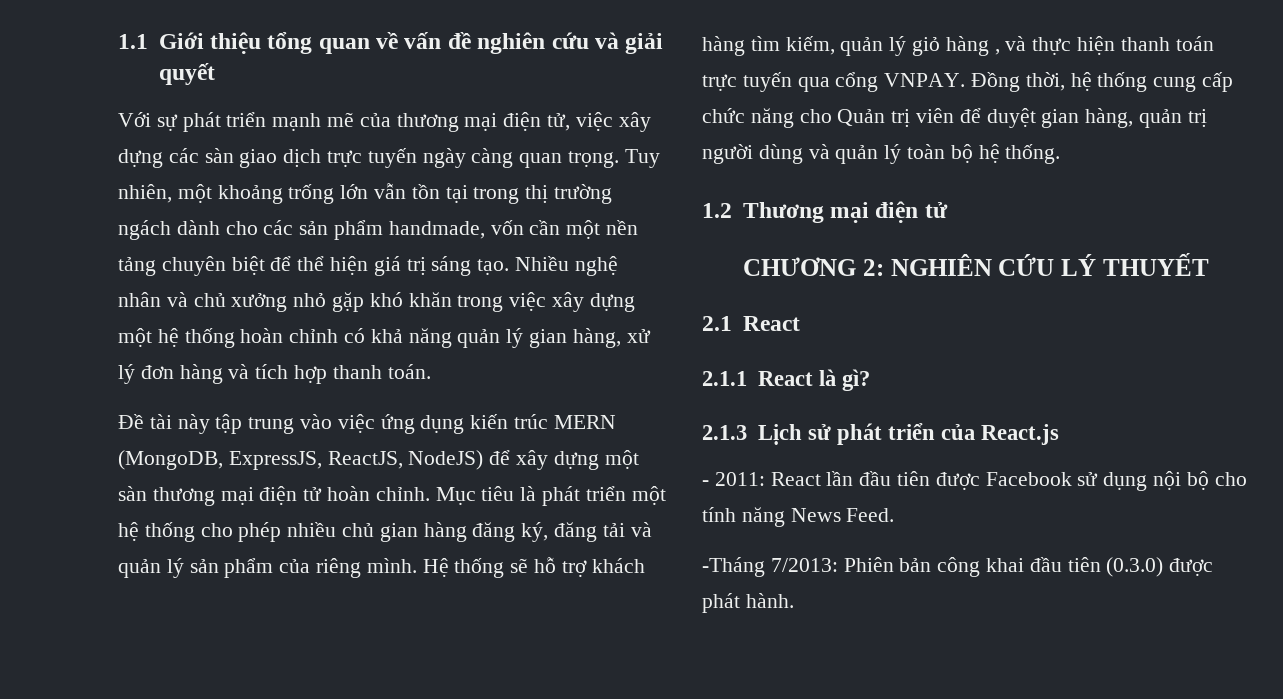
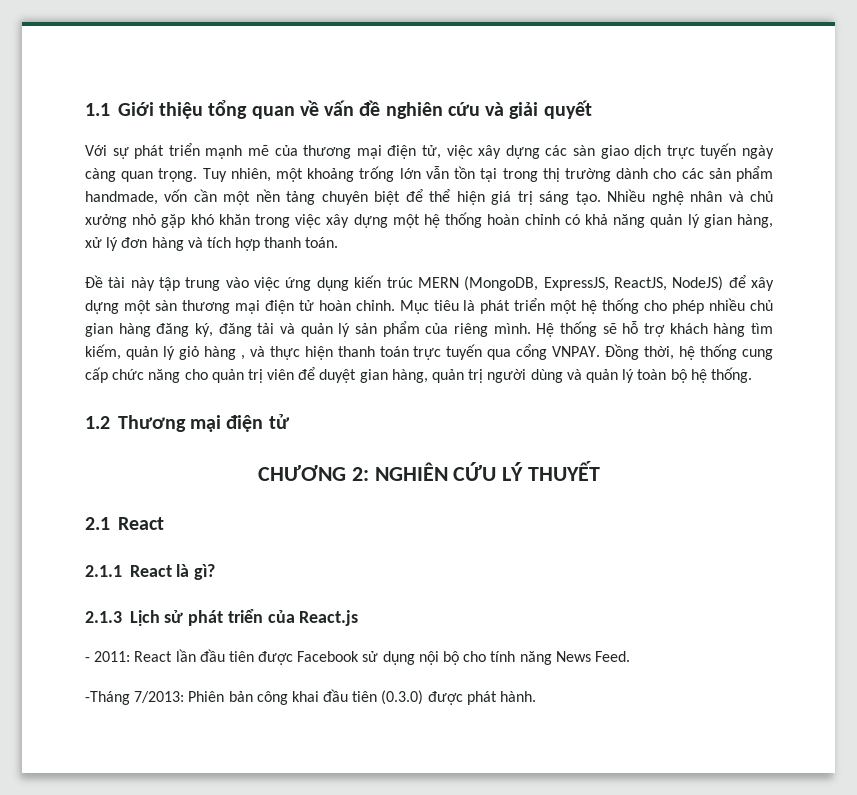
[118,220,171,240] ngách -> (611, 175) none
[837,109,886,126] Quản -> [211,369,244,383] quản

